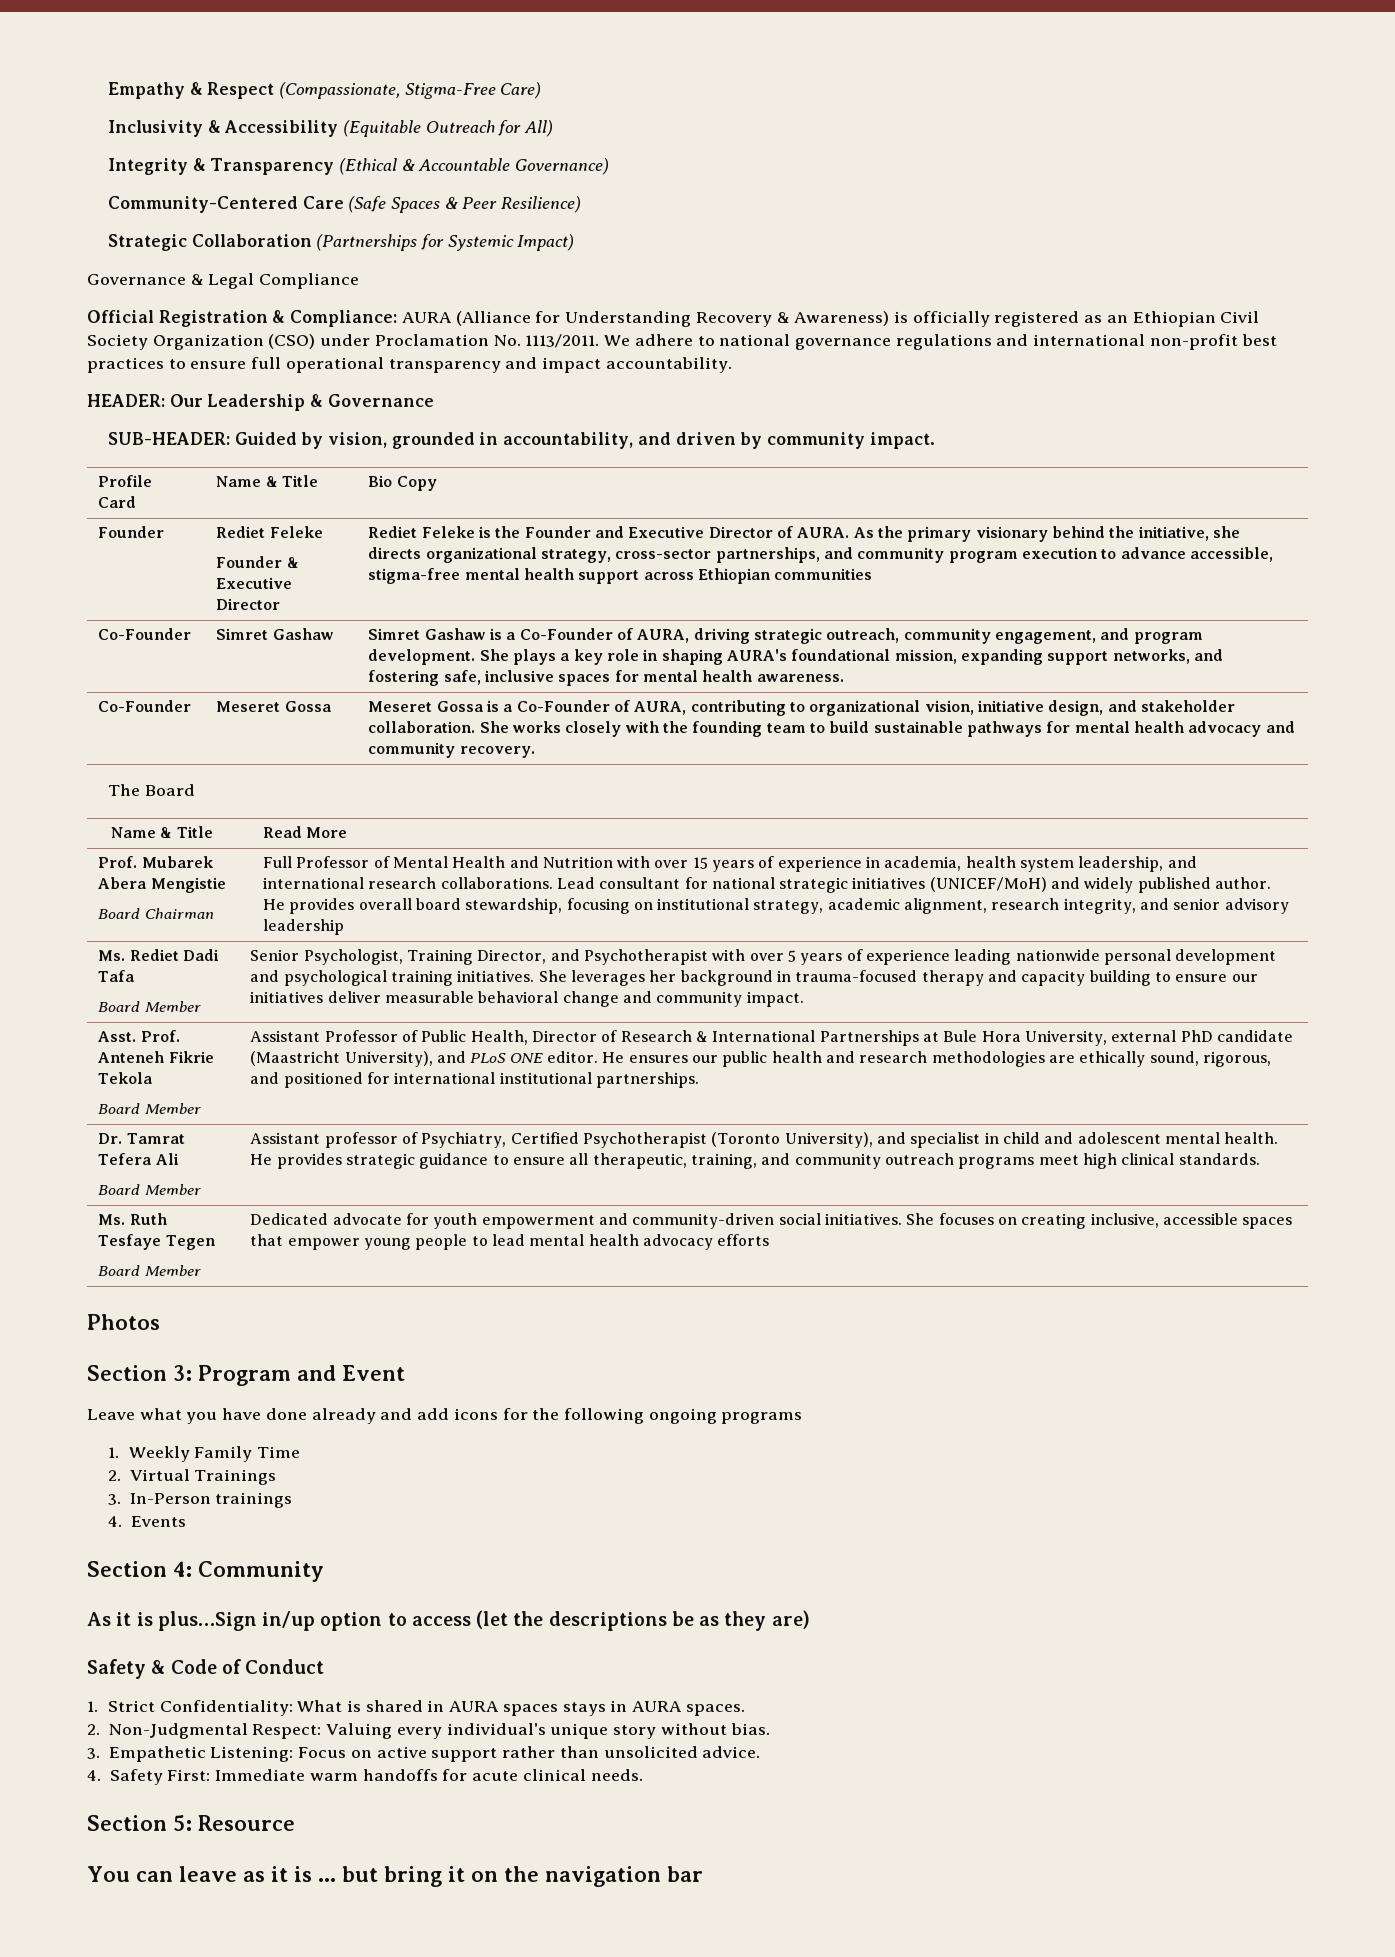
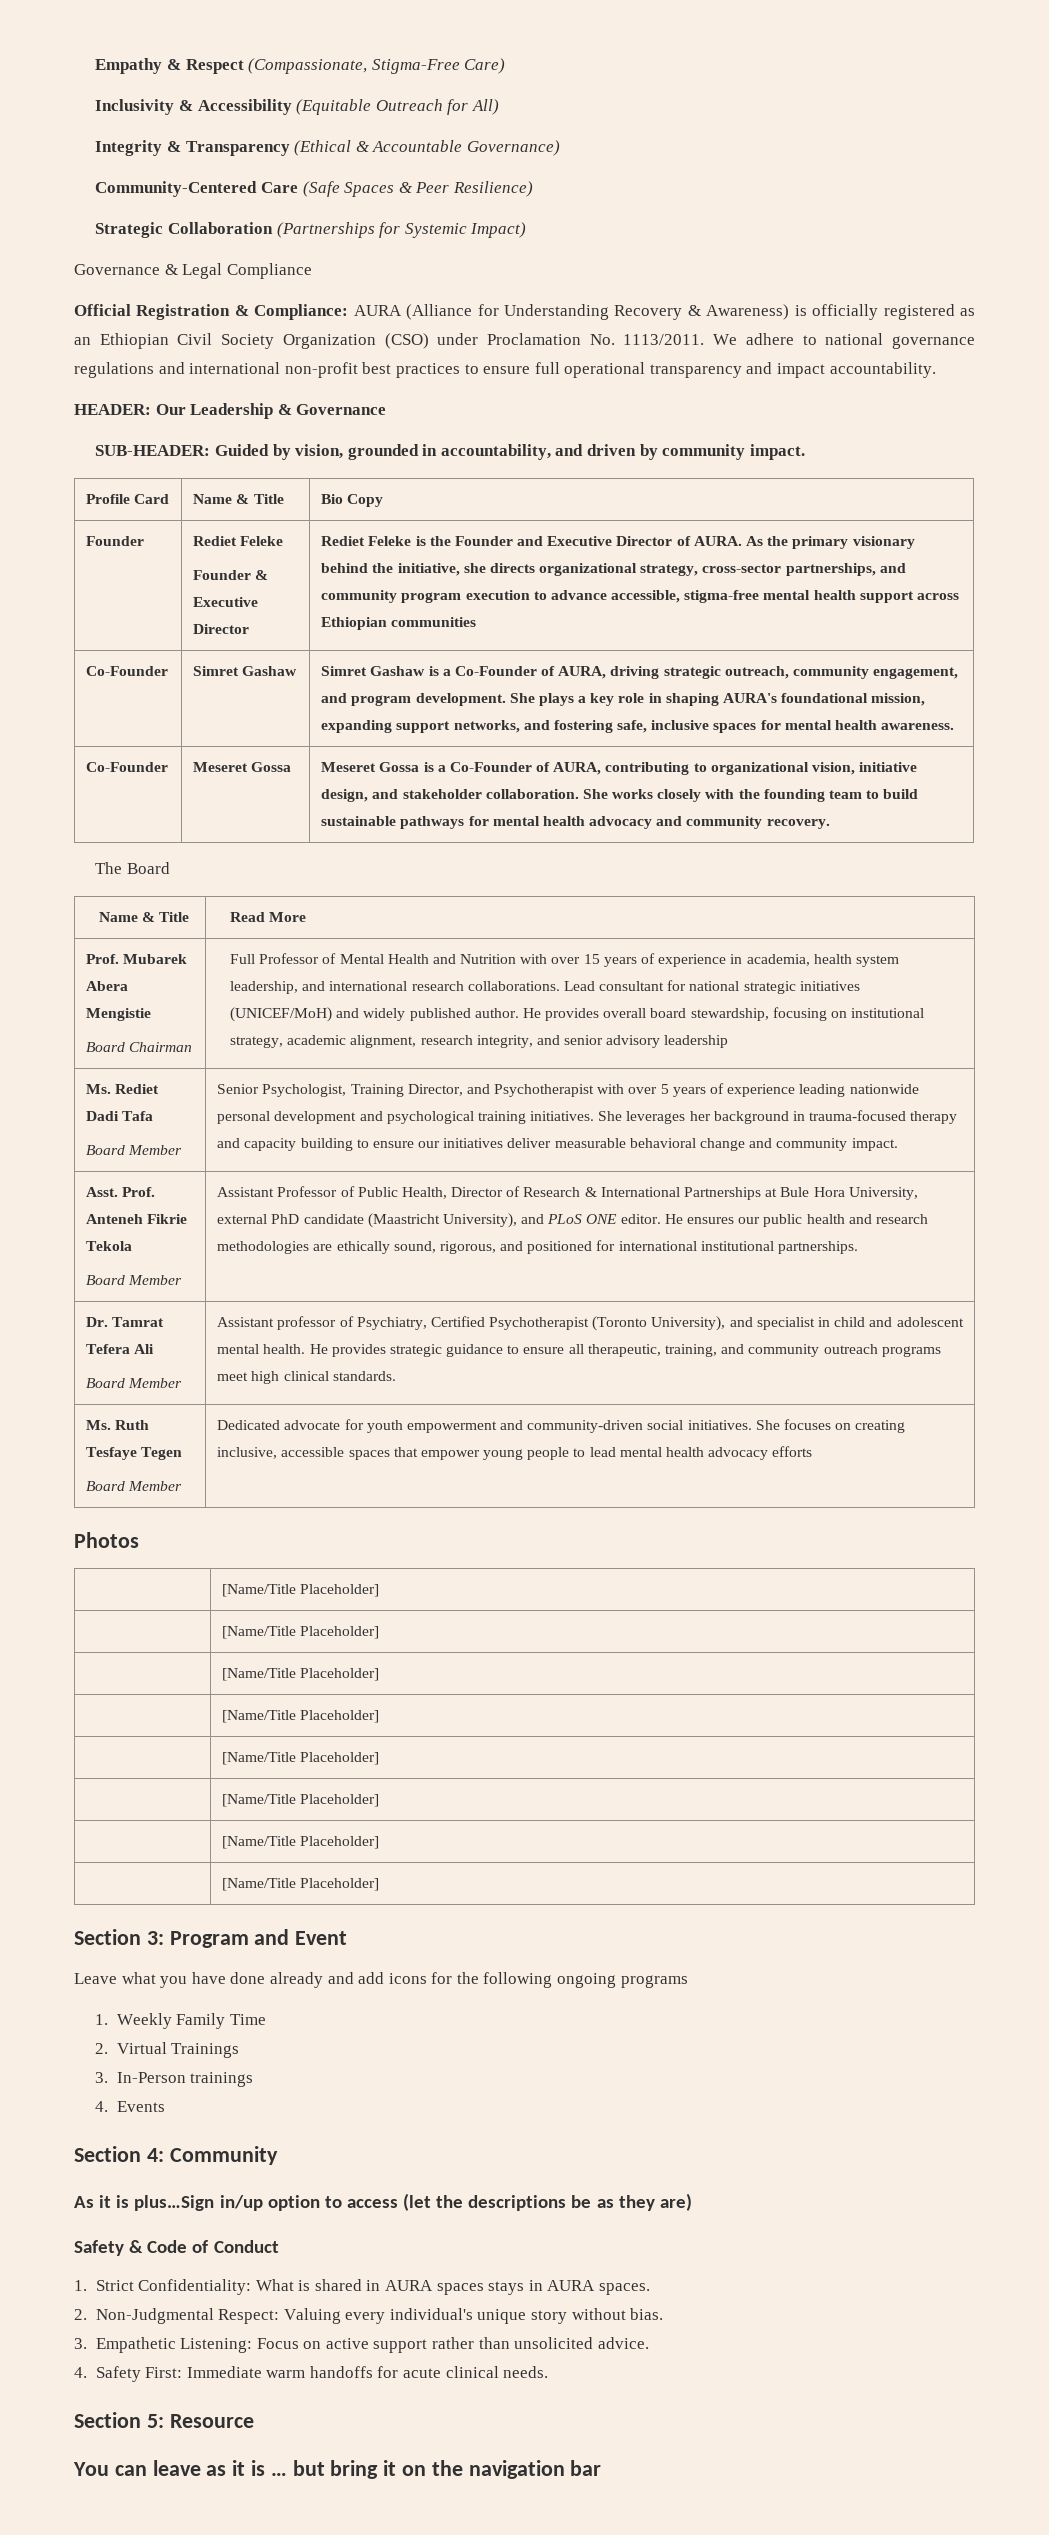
(160, 1322) none -> [222,1584,380,1597] [222,1626,380,1639] [222,1668,380,1681] [222,1710,380,1723] [222,1752,380,1765] [222,1794,380,1807] [222,1836,380,1849] [222,1878,380,1891] // | [Name/Title Placeholder] // | [Name/Title Placeholder] // | [Name/Title Placeholder] // | [Name/Title Placeholder] // | [Name/Title Placeholder] // | [Name/Title Placeholder] // | [Name/Title Placeholder] // | [Name/Title Placeholder]

